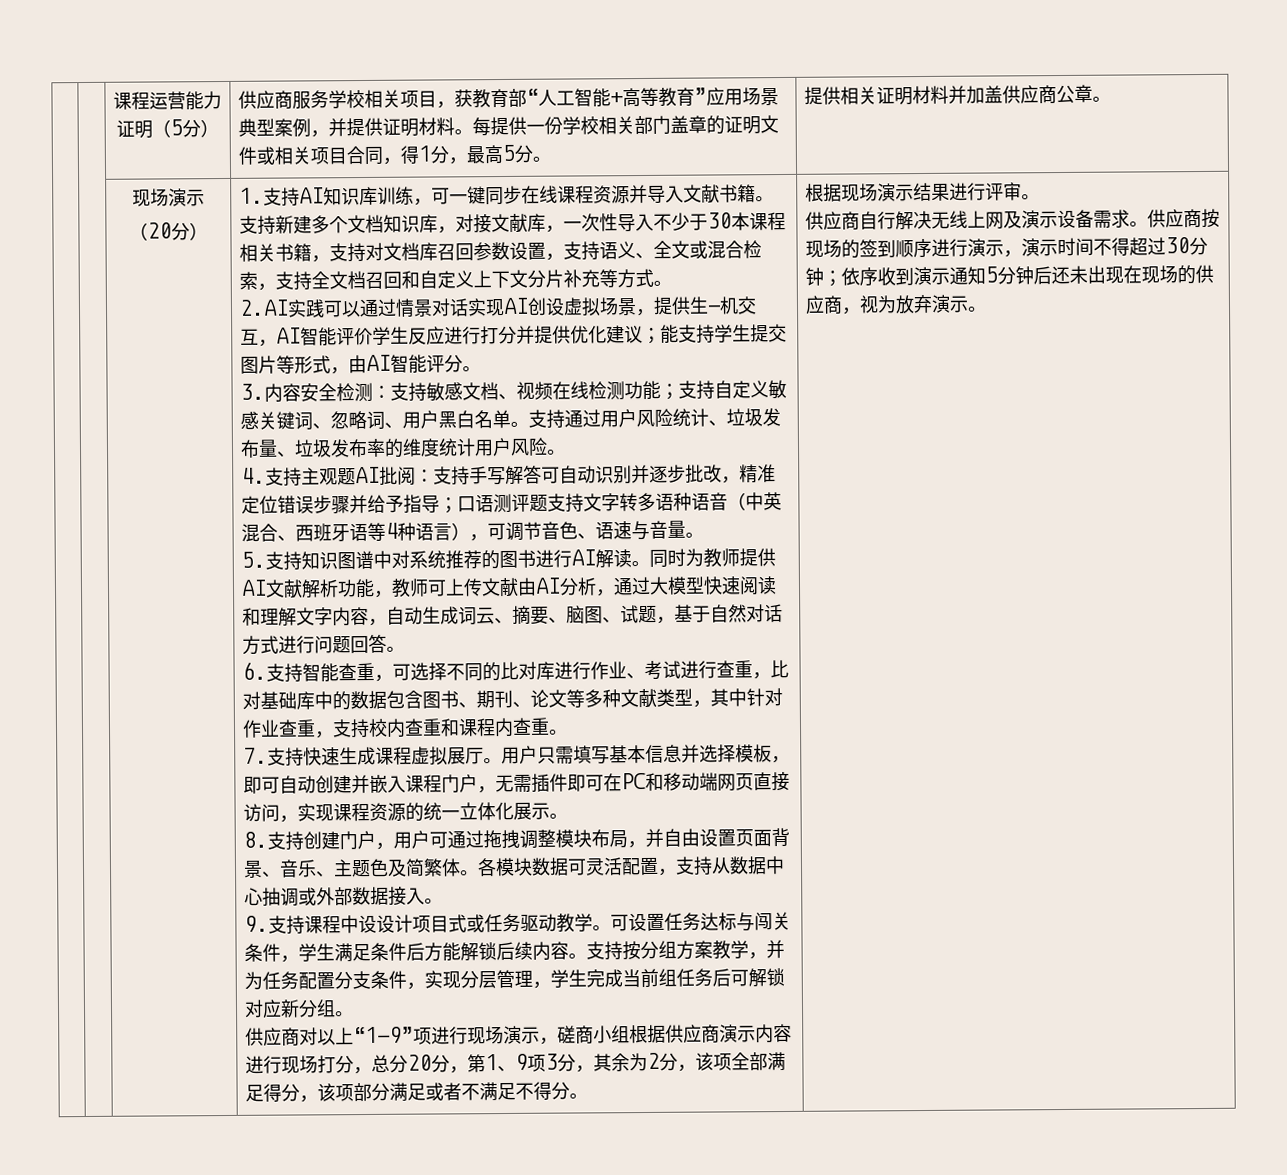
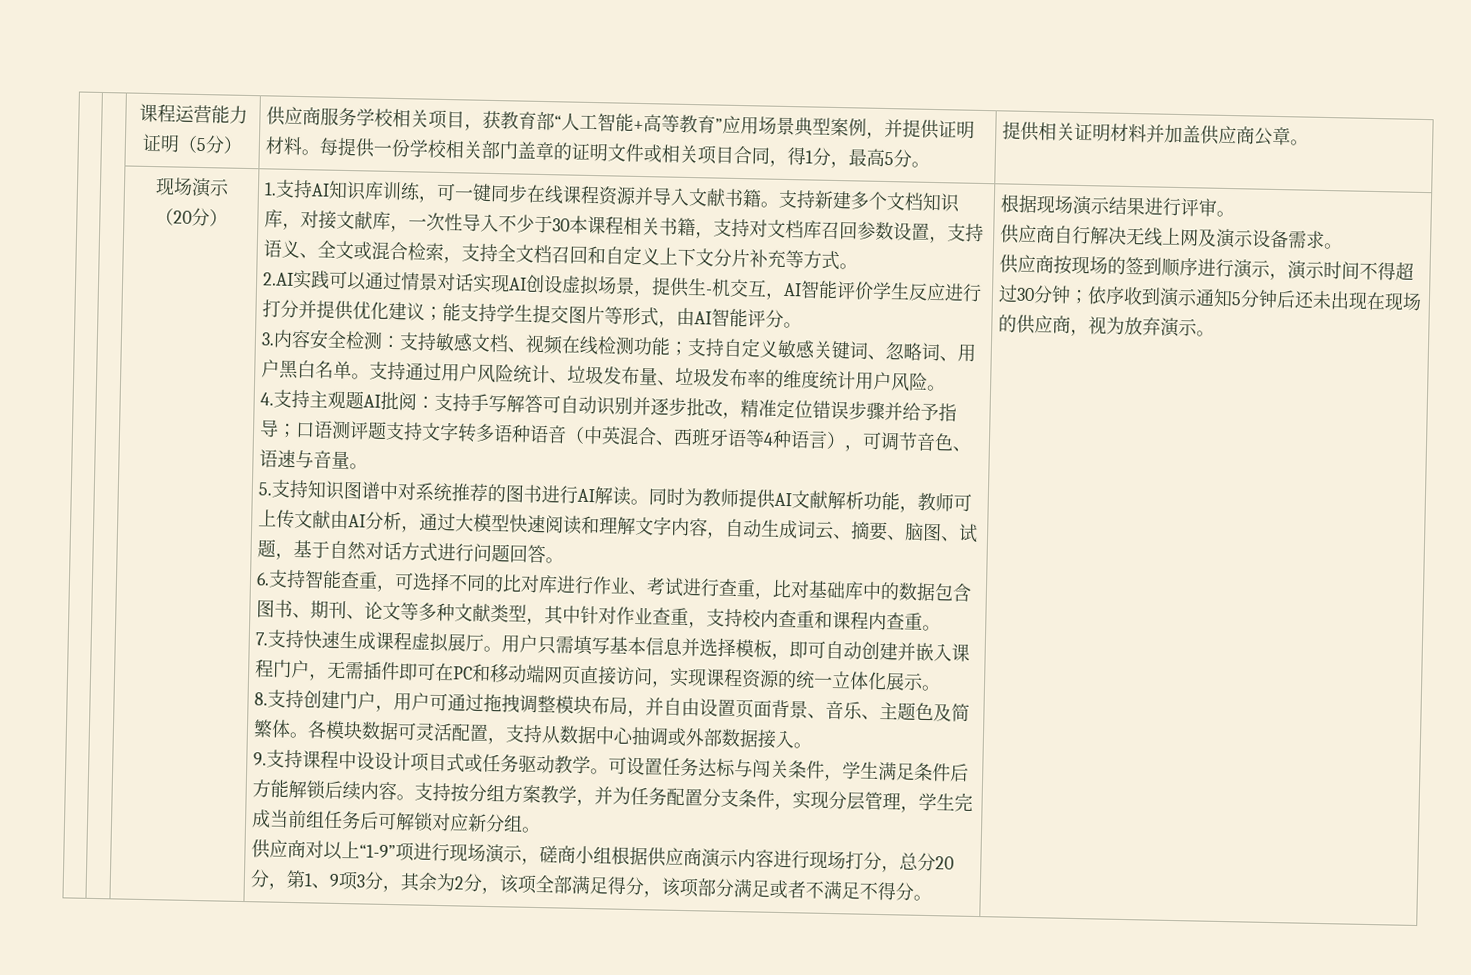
(1148, 224) none -> (1344, 246) //

